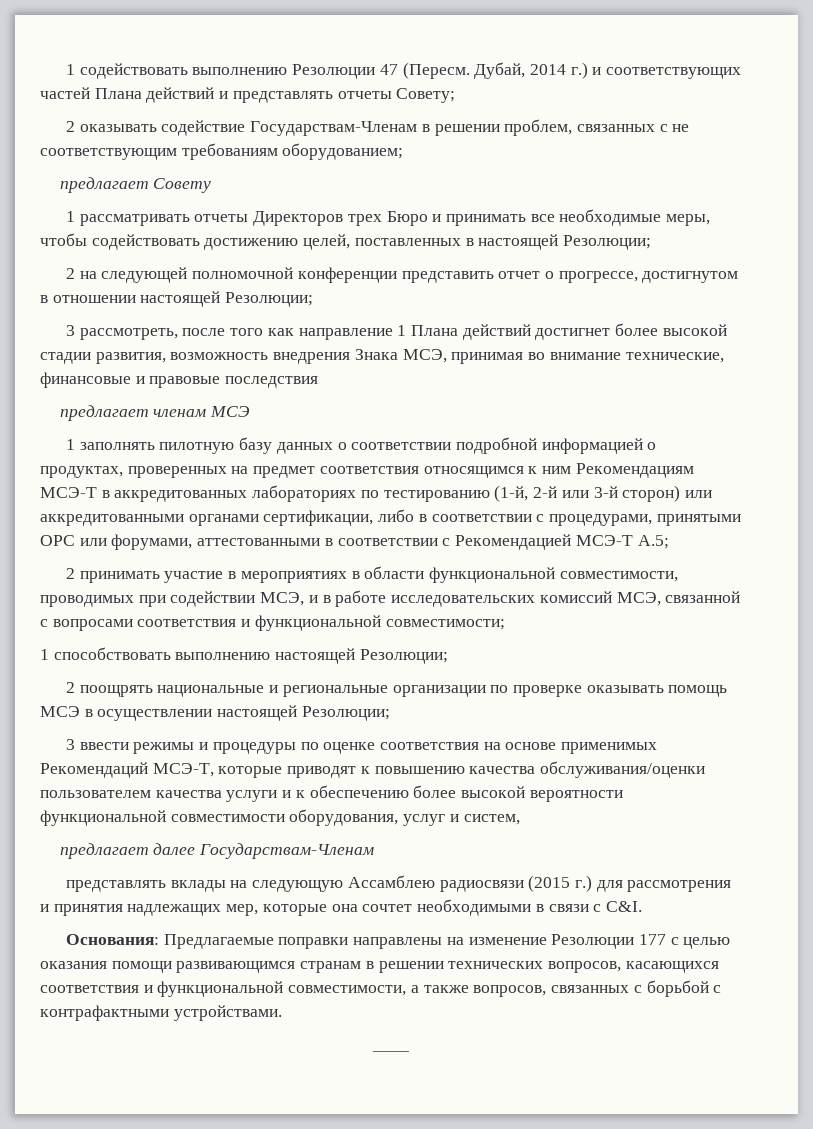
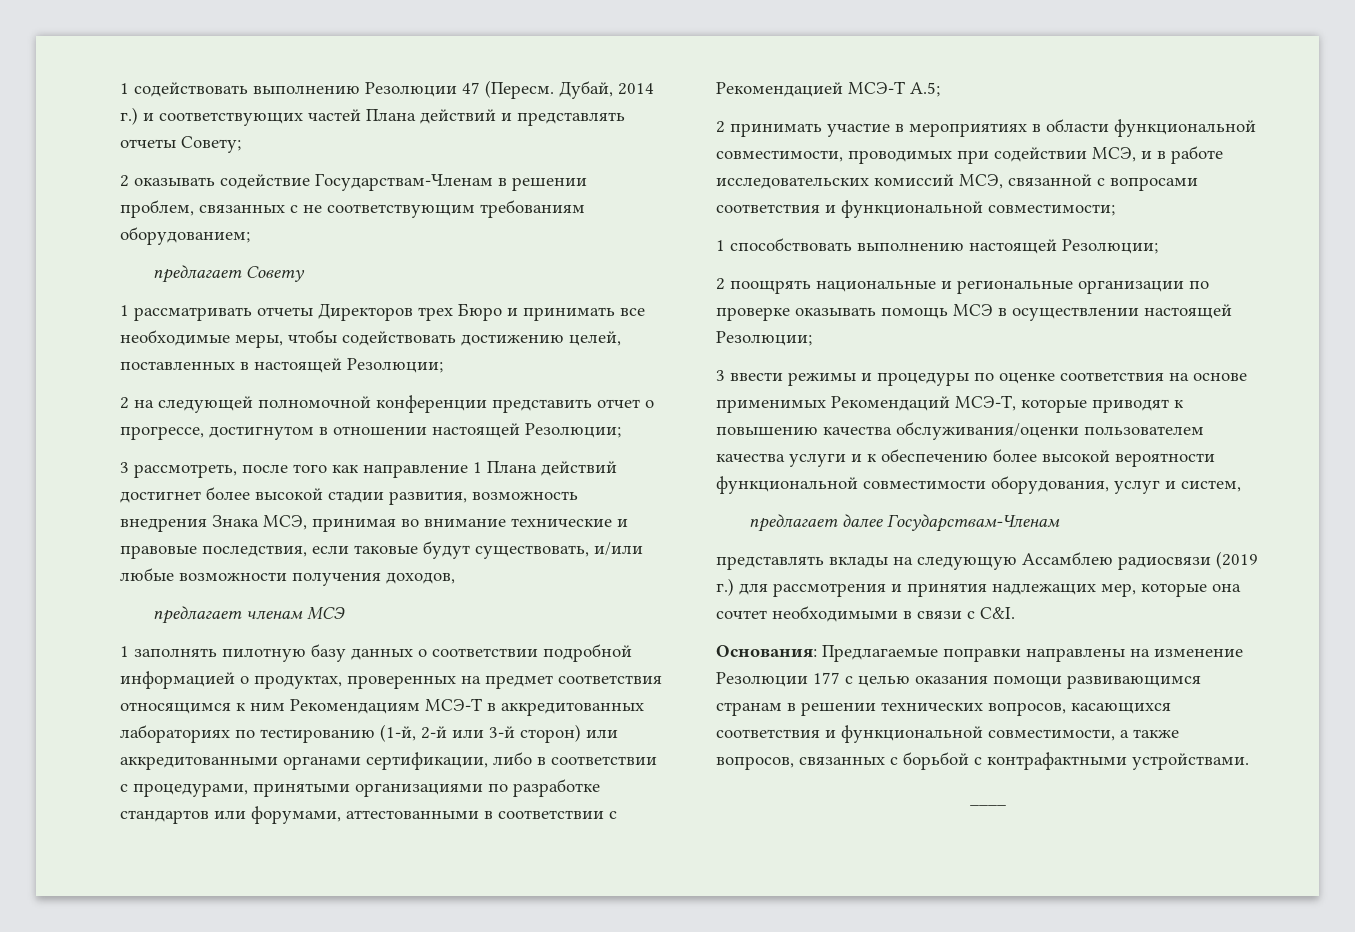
[625,352,724,363] [40,372,319,388] технические, финансовые и правовые последствия -> [511,518,628,527] [120,541,643,559] [120,568,455,586] технические и правовые последствия, если таковые будут существовать, и/или любые возможности получения доходов,
[40,535,75,546] ОРС -> [355,779,600,797] [120,810,209,824] организациями по разработке стандартов
[528,875,571,892] (2015 -> [1216,551,1258,569] (2019

